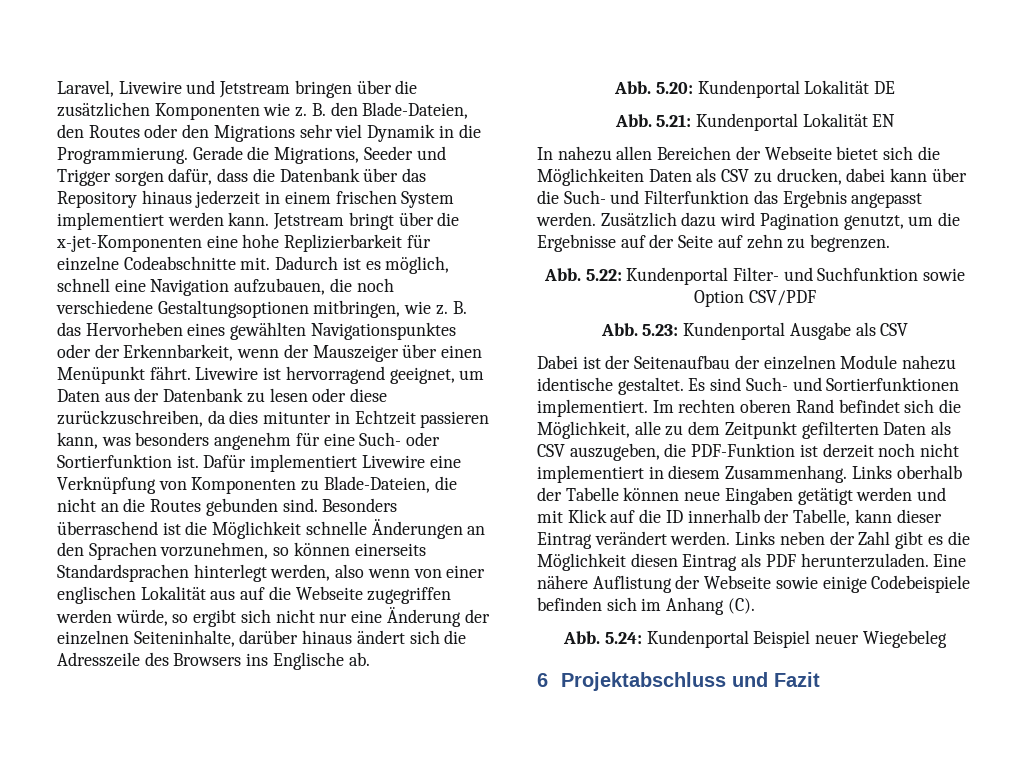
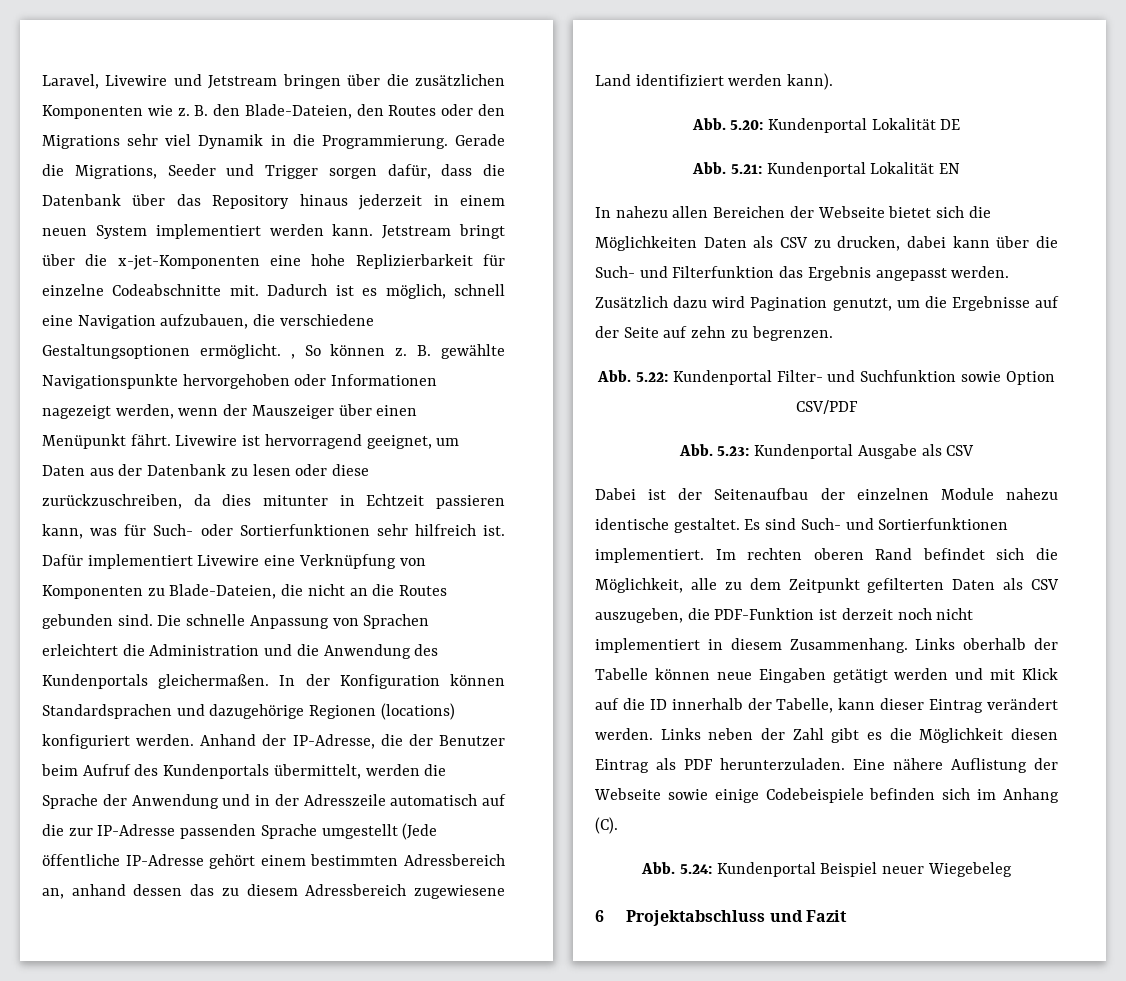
[335,190,397,204] frischen -> [42,228,87,236] neuen
[356,278,394,292] noch -> (276, 320) none
[313,300,467,318] [57,322,456,340] [57,344,234,361] mitbringen, wie z. B. das Hervorheben eines gewählten Navigationspunktes oder der Erkennbarkeit, -> [199,344,505,359] [42,374,438,389] [42,404,174,419] ermöglicht. , So können z. B. gewählte Navigationspunkte hervorgehoben oder Informationen nagezeigt werden,
[135,432,441,450] [57,454,172,468] besonders angenehm für eine Such- oder Sortierfunktion -> [124,524,476,536] für Such- oder Sortierfunktionen sehr hilfreich
[322,498,398,512] [57,519,486,539] [57,542,426,560] [57,564,486,582] [57,586,452,604] [56,607,490,627] [57,630,467,647] [57,652,370,670] Besonders überraschend ist die Möglichkeit schnelle Änderungen an den Sprachen vorzunehmen, so können einerseits Standardsprachen hinterlegt werden, also wenn von einer englischen Lokalität aus auf die Webseite zugegriffen werden würde, so ergibt sich nicht nur eine Änderung der einzelnen Seiteninhalte, darüber hinaus ändert sich die Adresszeile des Browsers ins Englische ab. -> [157,614,430,629] [42,644,439,659] [42,674,505,689] [42,703,455,720] [42,734,506,749] [41,764,447,779] [42,794,506,809] [42,823,438,840] [42,854,505,869] [42,884,506,899] [595,73,834,90] Die schnelle Anpassung von Sprachen erleichtert die Administration und die Anwendung des Kundenportals gleichermaßen. In der Konfiguration können Standardsprachen und dazugehörige Regionen (locations) konfiguriert werden. Anhand der IP-Adresse, die der Benutzer beim Aufruf des Kundenportals übermittelt, werden die Sprache der Anwendung und in der Adresszeile automatisch auf die zur IP-Adresse passenden Sprache umgestellt (Jede öffentliche IP-Adresse gehört einem bestimmten Adressbereich an, anhand dessen das zu diesem Adressbereich zugewiesene Land identifiziert werden kann).

